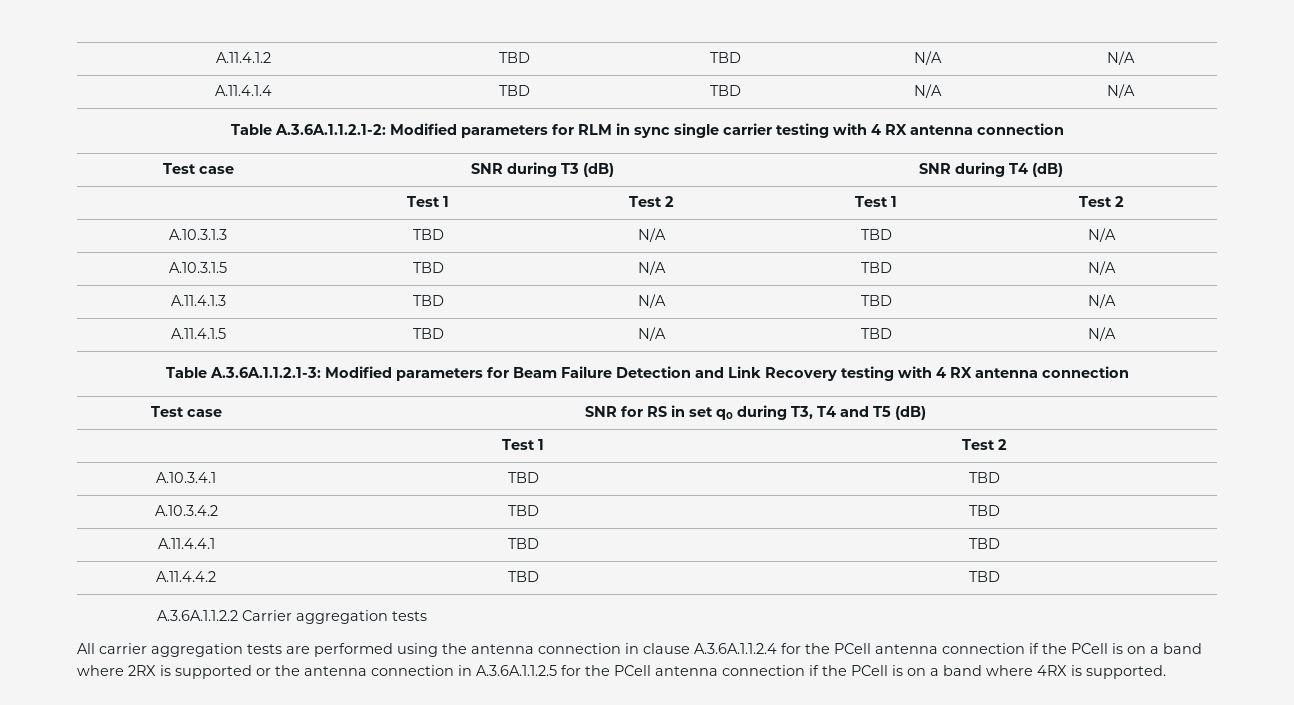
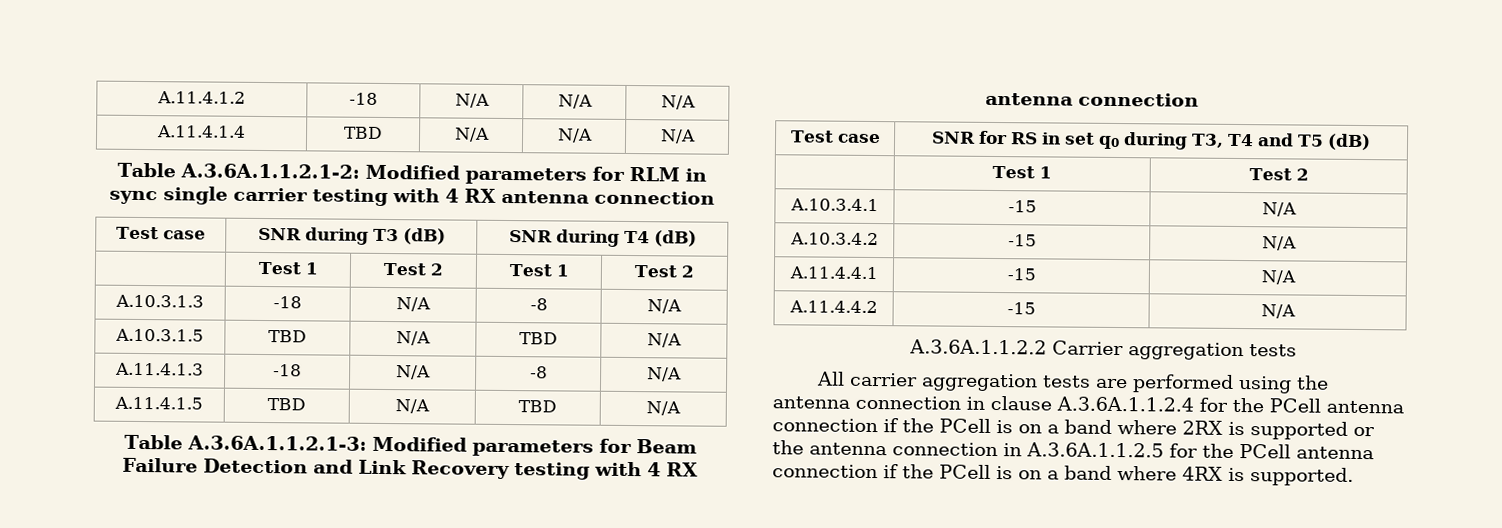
[498,52,530,63] [709,52,741,63] TBD | TBD -> [349,92,378,105] [454,93,490,108] -18 | N/A
[709,85,741,96] TBD -> [453,127,490,142] N/A
[412,229,444,240] [638,228,666,242] [860,229,892,240] TBD | N/A | TBD -> [273,296,302,309] [396,297,431,312] [529,298,548,311] -18 | N/A | -8
[412,295,444,306] [638,294,666,308] [860,295,892,306] TBD | N/A | TBD -> [273,364,302,377] [396,365,431,380] [529,366,548,379] -18 | N/A | -8
[507,472,539,483] [968,472,1000,483] TBD | TBD -> [1007,200,1037,213] [1261,202,1297,217] -15 | N/A
[507,505,539,516] [968,505,1000,516] TBD | TBD -> [1007,234,1037,247] [1261,236,1297,251] -15 | N/A
[507,538,539,549] [968,538,1000,549] TBD | TBD -> [1006,268,1036,281] [1260,270,1296,285] -15 | N/A
[507,571,539,582] [968,571,1000,582] TBD | TBD -> [1006,302,1036,315] [1260,304,1296,319] -15 | N/A

